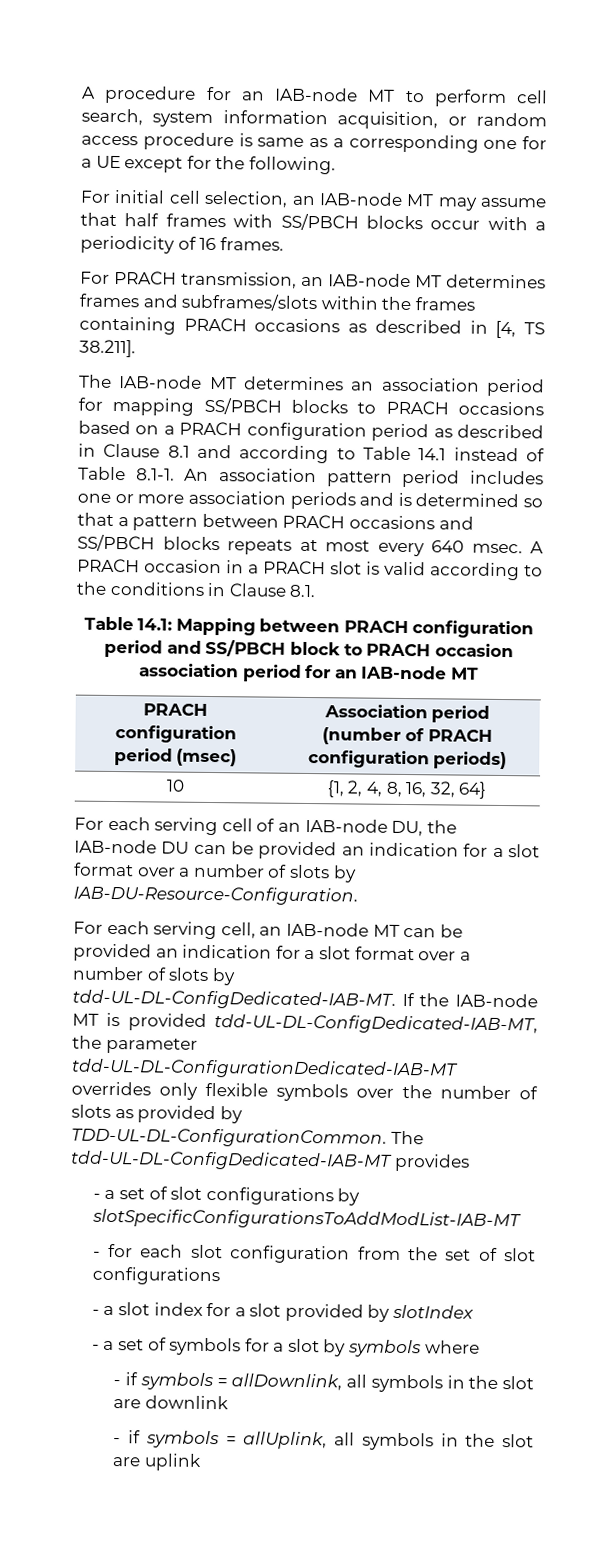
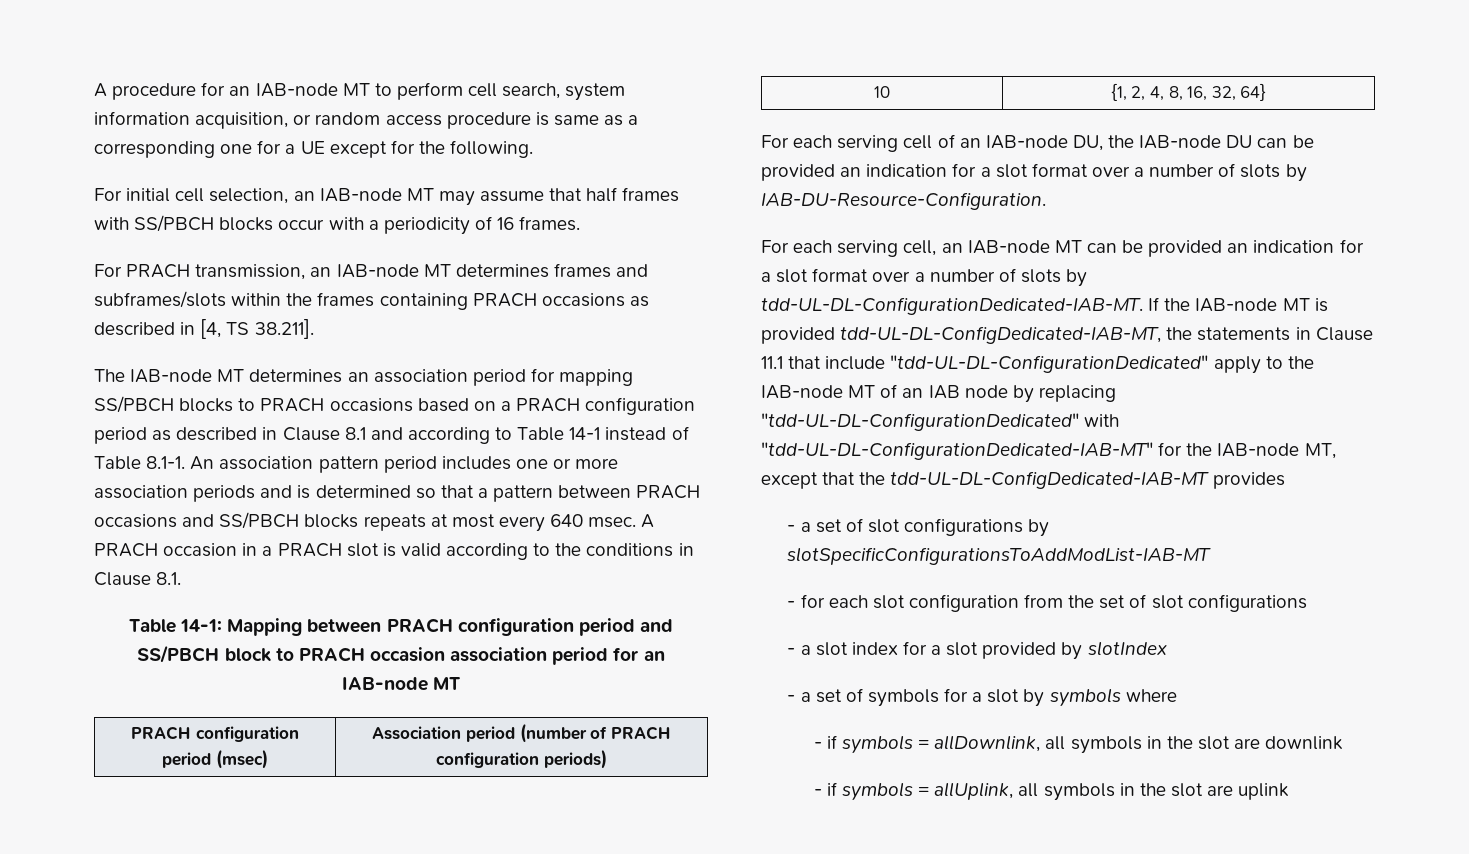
[418,448,447,461] 14.1 -> [569,427,601,440] 14-1
[137,618,173,631] 14.1: -> [180,619,223,632] 14-1:
[72,989,396,1010] tdd-UL-DL-ConfigDedicated-IAB-MT. -> [761,297,1143,315] tdd-UL-DL-ConfigurationDedicated-IAB-MT.
[105,1037,198,1054] [71,1058,459,1080] [71,1081,538,1102] [71,1104,243,1124] [71,1127,424,1148] parameter tdd-UL-DL-ConfigurationDedicated-IAB-MT overrides only flexible symbols over the number of slots as provided by TDD-UL-DL-ConfigurationCommon. The -> [1197,327,1373,341] [761,355,1314,374] [761,384,1116,403] [761,413,1120,431] [761,442,1336,460] [761,472,886,489] statements in Clause 11.1 that include "tdd-UL-DL-ConfigurationDedicated" apply to the IAB-node MT of an IAB node by replacing "tdd-UL-DL-ConfigurationDedicated" with "tdd-UL-DL-ConfigurationDedicated-IAB-MT" for the IAB-node MT, except that the

